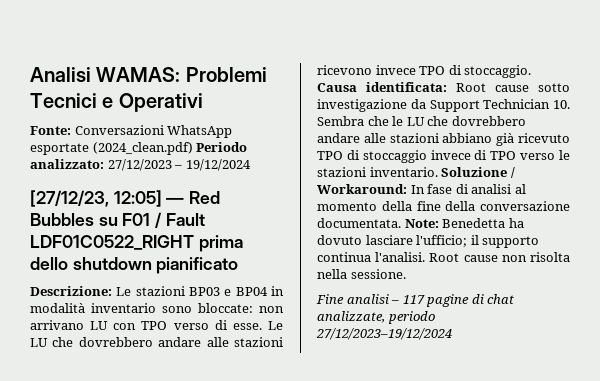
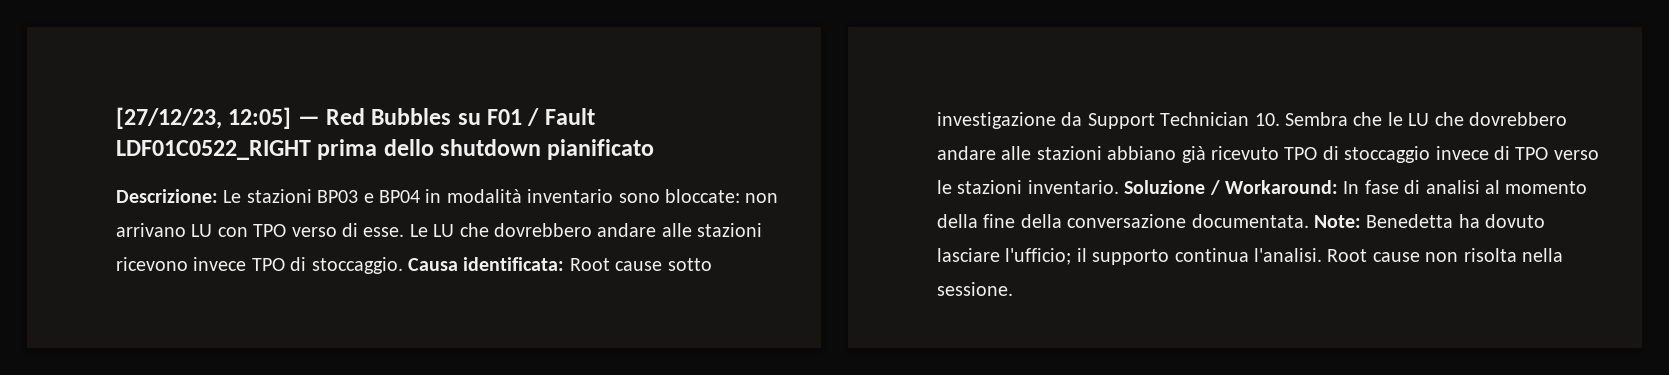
[30,67,267,82] [30,93,203,112] [30,125,233,138] [30,142,248,155] [30,159,251,171] Analisi WAMAS: Problemi Tecnici e Operativi // Fonte: Conversazioni WhatsApp esportate (2024_clean.pdf) Periodo analizzato: 27/12/2023 – 19/12/2024 // -> (116, 118) none
[316,294,515,307] [317,311,435,324] [316,328,452,340] // Fine analisi – 117 pagine di chat analizzate, periodo 27/12/2023–19/12/2024 -> (1013, 289) none

